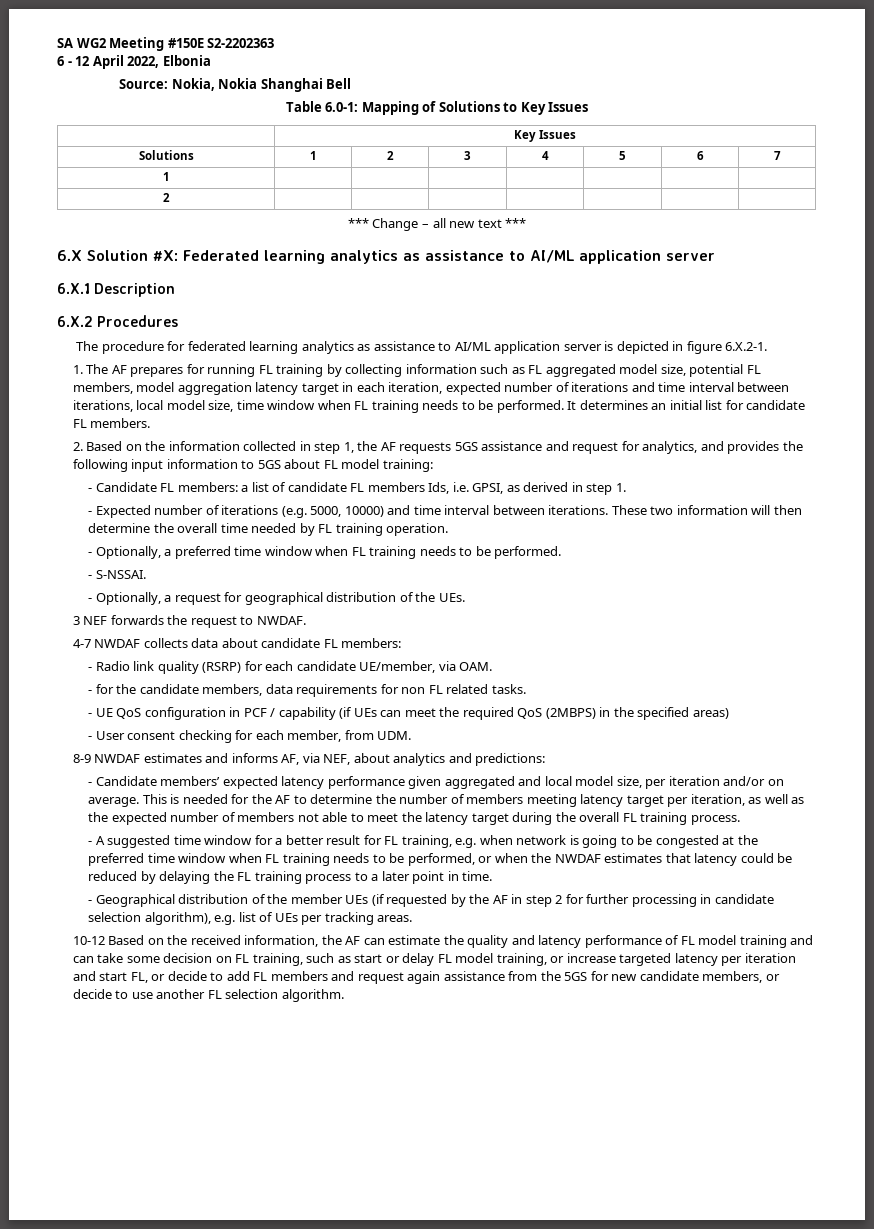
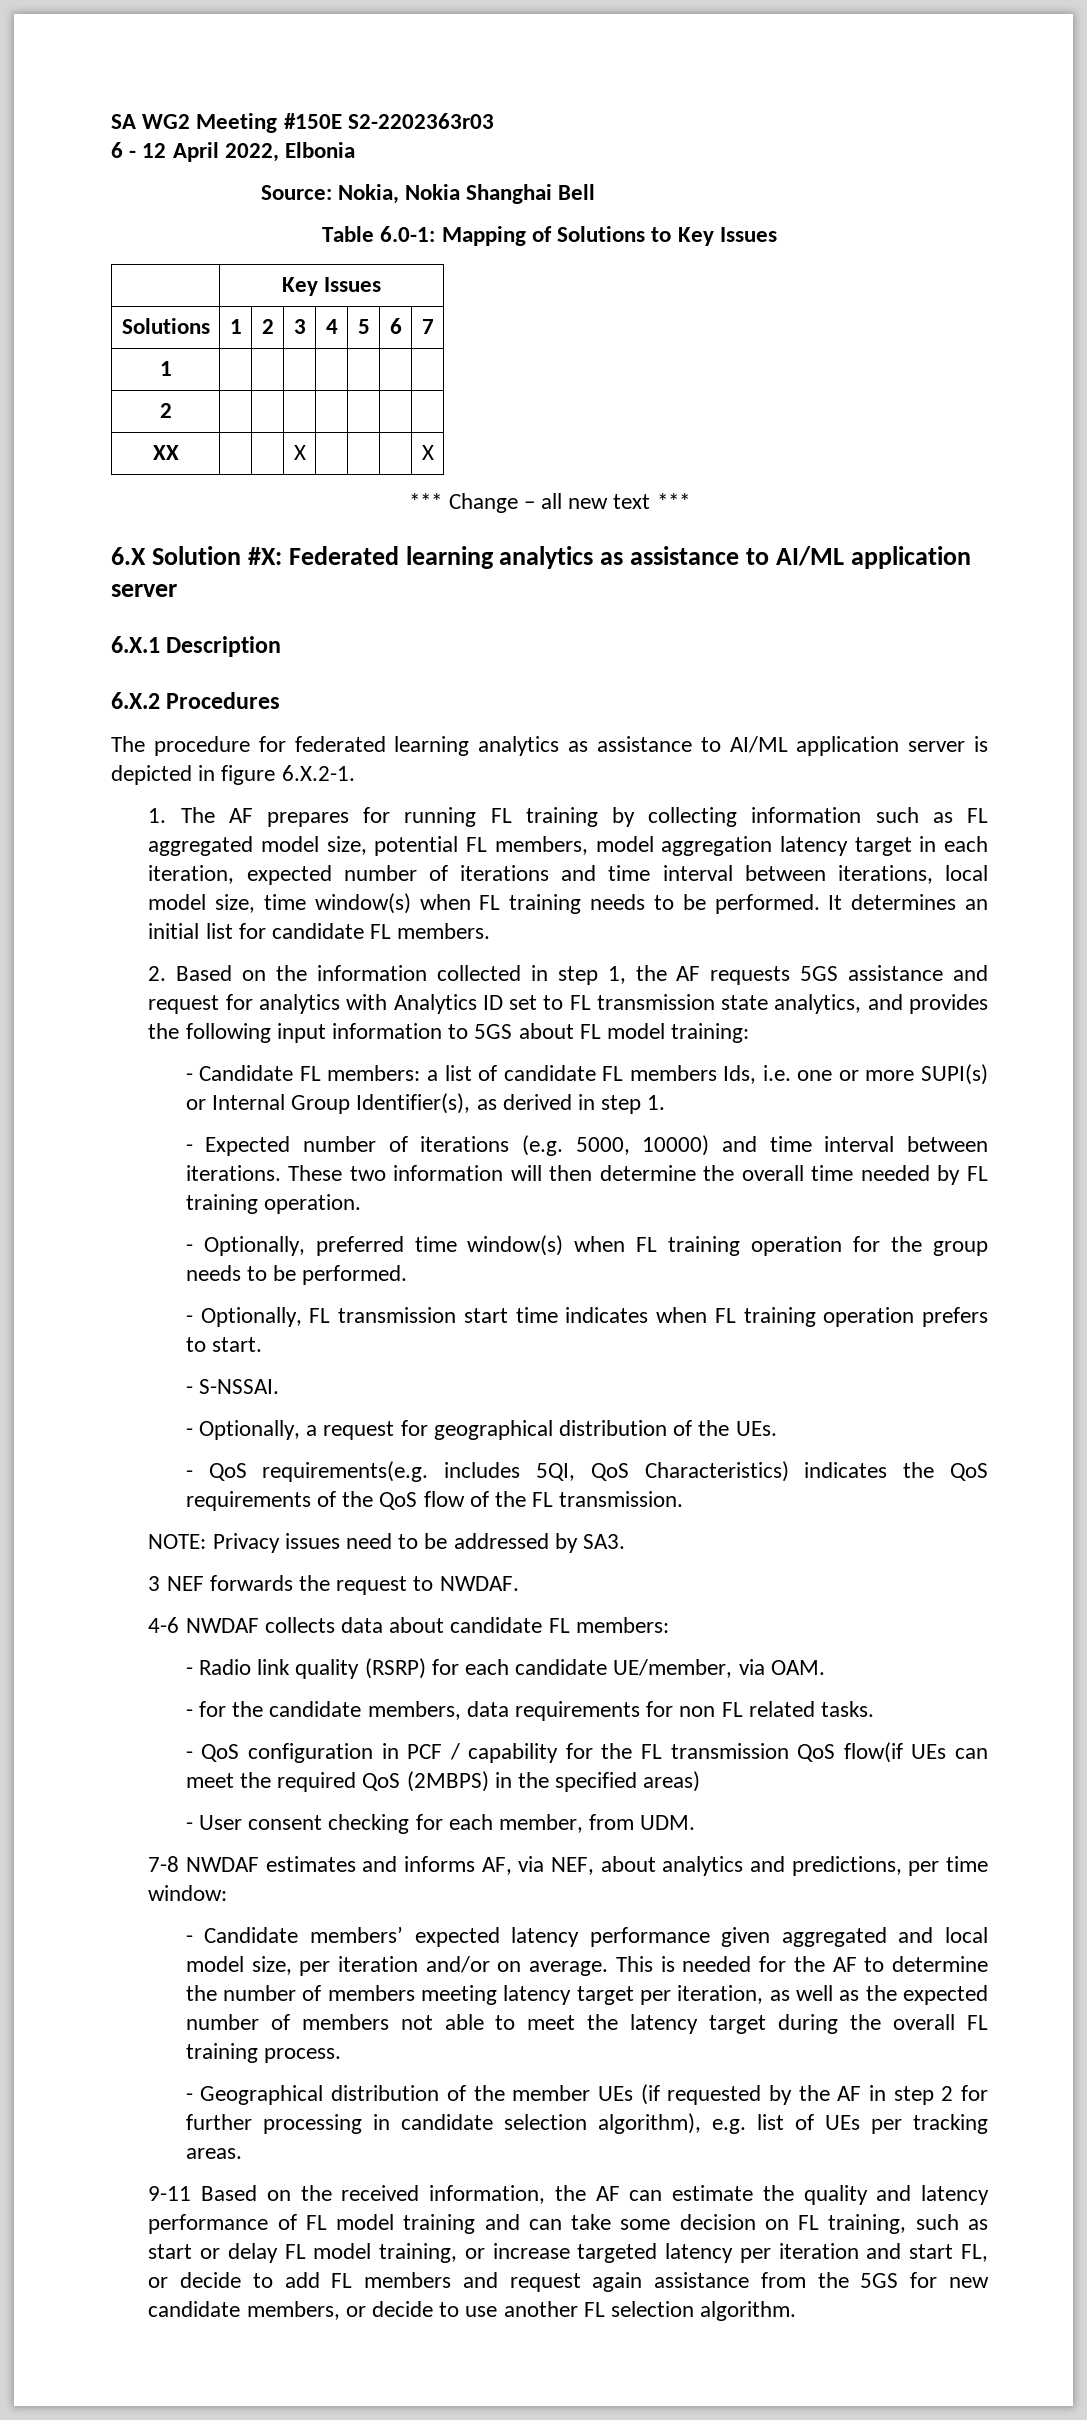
[207,38,275,48] S2-2202363 -> [347,113,494,129] S2-2202363r03
(170, 197) none -> [152,445,179,460] [293,445,306,460] [421,445,434,460] // XX | | | X | | | | X
[267,400,316,410] window -> [314,893,411,914] window(s)
(640, 446) none -> [258,994,769,1014] analytics with Analytics ID set to FL transmission state
[472,483,504,494] GPSI, -> [797,1064,989,1085] [185,1093,471,1114] one or more SUPI(s) or Internal Group Identifier(s),
[164,546,562,559] a preferred time window when FL training needs to be performed. -> [315,1235,988,1256] [185,1265,408,1285] [185,1307,988,1327] [185,1337,262,1352] preferred time window(s) when FL training operation for the group needs to be performed. // - Optionally, FL transmission start time indicates when FL training operation prefers to start.
(465, 597) none -> [185,1461,988,1482] [185,1491,684,1511] [148,1533,626,1553] // - QoS requirements(e.g. includes 5QI, QoS Characteristics) indicates the QoS requirements of the QoS flow of the FL transmission. // NOTE: Privacy issues need to be addressed by SA3.
[72,639,91,648] 4-7 -> [148,1617,180,1633] 4-6
[95,708,113,717] UE -> (193, 1755) none
[339,707,353,719] (if -> [565,1742,903,1763] for the FL transmission QoS flow(if
[72,754,91,763] 8-9 -> [148,1856,180,1872] 7-8
[475,753,546,766] predictions: -> [791,1856,988,1876] [148,1885,228,1901] predictions, per time window:
[88,835,758,848] [88,853,793,866] [88,871,493,884] // - A suggested time window for a better result for FL training, e.g. when network is going to be congested at the preferred time window when FL training needs to be performed, or when the NWDAF estimates that latency could be reduced by delaying the FL training process to a later point in time. -> (341, 2055) none
[72,936,105,945] 10-12 -> [148,2186,192,2201] 9-11

